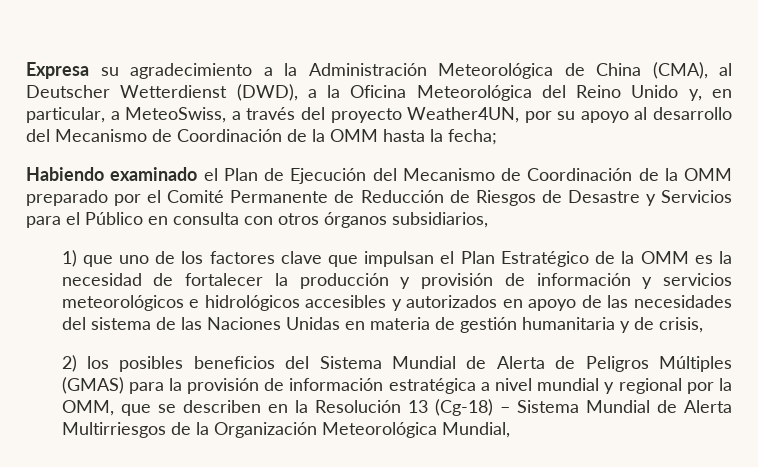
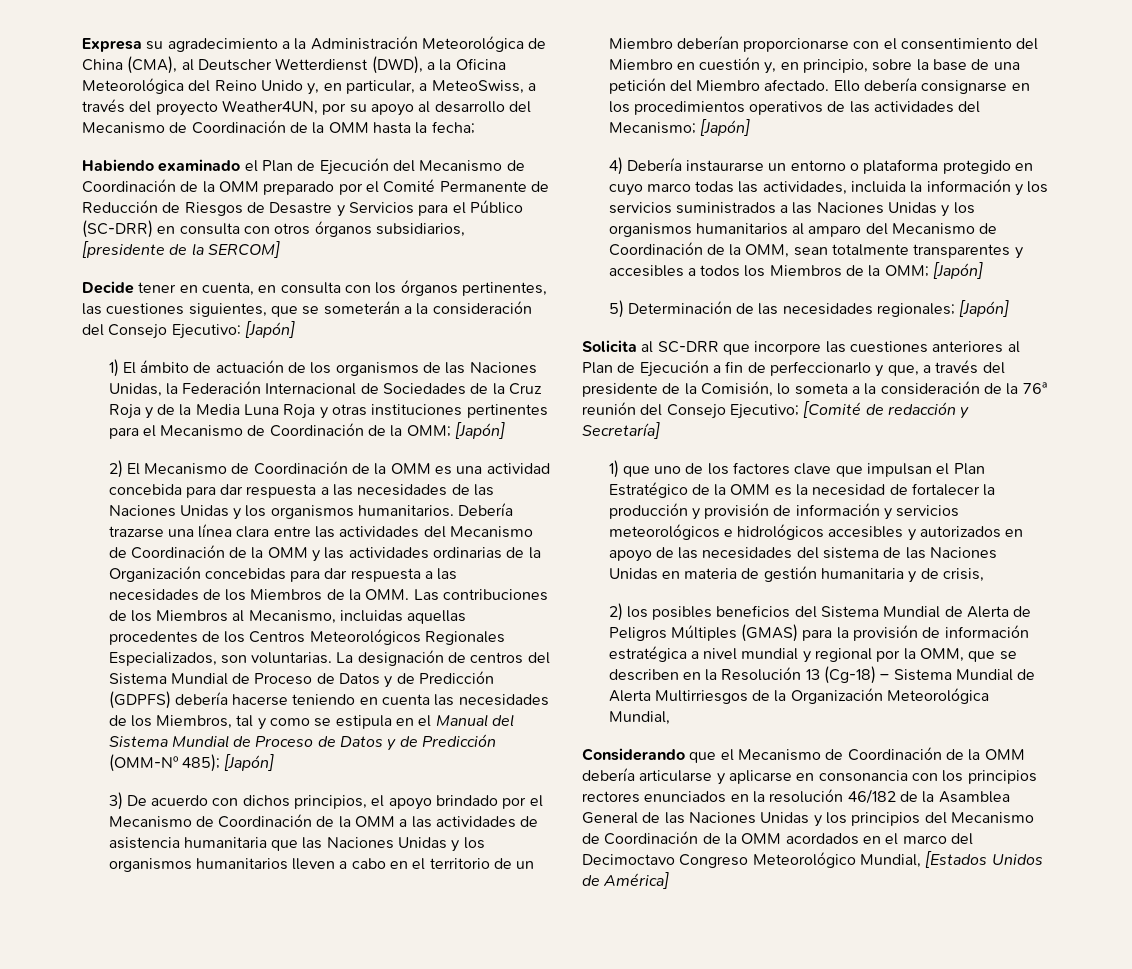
(143, 218) none -> [82,220,153,238] (SC-DRR)
(488, 220) none -> [82,241,280,258] [82,280,547,296] [82,301,532,317] [82,321,295,339] [108,359,537,377] [108,381,543,397] [108,404,548,419] [108,422,506,439] [108,460,550,478] [108,484,495,498] [108,503,514,520] [108,524,534,538] [108,545,541,562] [108,566,458,582] [108,589,549,601] [108,610,467,624] [108,629,506,645] [108,650,550,666] [108,671,495,688] [108,691,549,709] [108,714,515,730] [108,734,497,751] [108,754,275,772] [108,792,543,810] [108,814,539,828] [108,837,485,852] [108,858,535,872] [608,36,1039,52] [608,57,1020,74] [608,78,1030,94] [608,101,981,115] [608,119,750,136] [608,157,1034,175] [608,179,1049,196] [608,202,975,217] [608,223,998,237] [608,242,1023,259] [608,262,984,279] [608,300,1010,318] [582,340,1020,355] [582,360,1005,377] [582,381,1047,397] [582,401,970,419] [582,422,660,439] [presidente de la SERCOM] // Decide tener en cuenta, en consulta con los órganos pertinentes, las cuestiones siguientes, que se someterán a la consideración del Consejo Ejecutivo: [Japón] // 1) El ámbito de actuación de los organismos de las Naciones Unidas, la Federación Internacional de Sociedades de la Cruz Roja y de la Media Luna Roja y otras instituciones pertinentes para el Mecanismo de Coordinación de la OMM; [Japón] // 2) El Mecanismo de Coordinación de la OMM es una actividad concebida para dar respuesta a las necesidades de las Naciones Unidas y los organismos humanitarios. Debería trazarse una línea clara entre las actividades del Mecanismo de Coordinación de la OMM y las actividades ordinarias de la Organización concebidas para dar respuesta a las necesidades de los Miembros de la OMM. Las contribuciones de los Miembros al Mecanismo, incluidas aquellas procedentes de los Centros Meteorológicos Regionales Especializados, son voluntarias. La designación de centros del Sistema Mundial de Proceso de Datos y de Predicción (GDPFS) debería hacerse teniendo en cuenta las necesidades de los Miembros, tal y como se estipula en el Manual del Sistema Mundial de Proceso de Datos y de Predicción (OMM-Nº 485); [Japón] // 3) De acuerdo con dichos principios, el apoyo brindado por el Mecanismo de Coordinación de la OMM a las actividades de asistencia humanitaria que las Naciones Unidas y los organismos humanitarios lleven a cabo en el territorio de un Miembro deberían proporcionarse con el consentimiento del Miembro en cuestión y, en principio, sobre la base de una petición del Miembro afectado. Ello debería consignarse en los procedimientos operativos de las actividades del Mecanismo; [Japón] // 4) Debería instaurarse un entorno o plataforma protegido en cuyo marco todas las actividades, incluida la información y los servicios suministrados a las Naciones Unidas y los organismos humanitarios al amparo del Mecanismo de Coordinación de la OMM, sean totalmente transparentes y accesibles a todos los Miembros de la OMM; [Japón] // 5) Determinación de las necesidades regionales; [Japón] // Solicita al SC-DRR que incorpore las cuestiones anteriores al Plan de Ejecución a fin de perfeccionarlo y que, a través del presidente de la Comisión, lo someta a la consideración de la 76ª reunión del Consejo Ejecutivo; [Comité de redacción y Secretaría]
(510, 430) none -> [582,747,1025,763] [582,768,1037,785] [582,789,1010,804] [582,812,1034,827] [582,831,973,845] [582,851,1043,868] [582,872,670,889] // Considerando que el Mecanismo de Coordinación de la OMM debería articularse y aplicarse en consonancia con los principios rectores enunciados en la resolución 46/182 de la Asamblea General de las Naciones Unidas y los principios del Mecanismo de Coordinación de la OMM acordados en el marco del Decimoctavo Congreso Meteorológico Mundial, [Estados Unidos de América]

